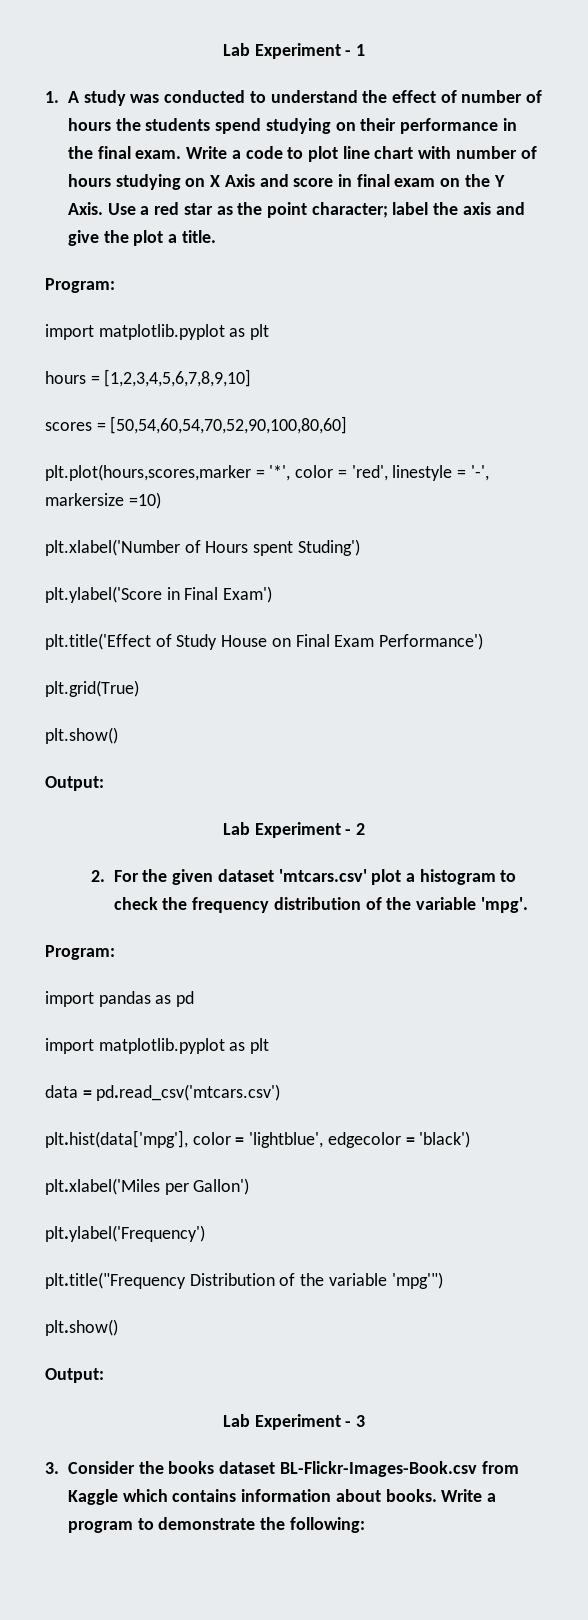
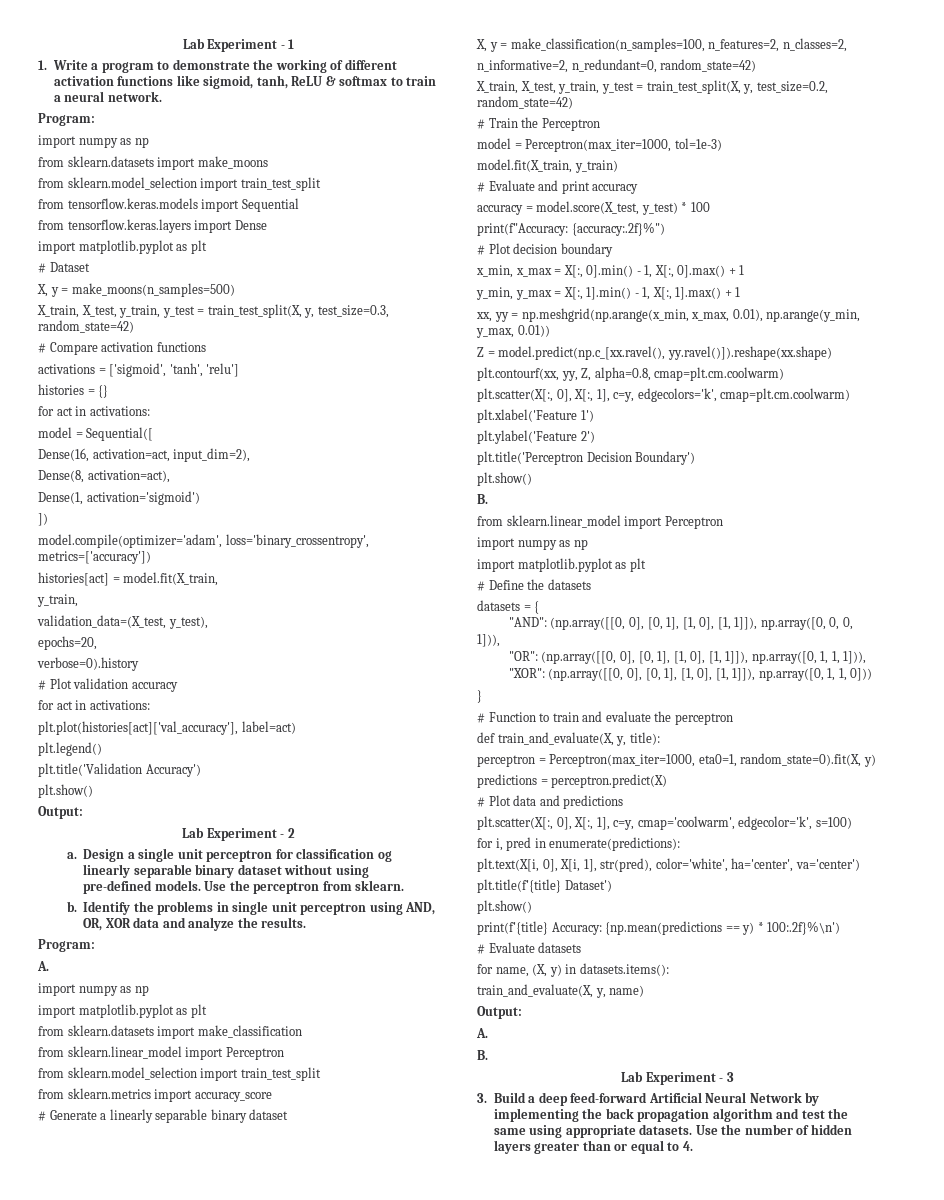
[67,90,543,106] [67,118,517,134] [67,146,537,162] [67,174,505,190] [67,202,525,218] [67,230,216,246] [45,278,115,293] [45,324,270,340] [45,369,252,387] [45,416,348,434] [45,464,489,481] [45,492,161,509] [45,539,360,556] [45,586,273,603] [45,633,484,650] [45,680,139,697] A study was conducted to understand the effect of number of hours the students spend studying on their performance in the final exam. Write a code to plot line chart with number of hours studying on X Axis and score in final exam on the Y Axis. Use a red star as the point character; label the axis and give the plot a title. // Program: // import matplotlib.pyplot as plt // hours = [1,2,3,4,5,6,7,8,9,10] // scores = [50,54,60,54,70,52,90,100,80,60] // plt.plot(hours,scores,marker = '*', color = 'red', linestyle = '-', markersize =10) // plt.xlabel('Number of Hours spent Studing') // plt.ylabel('Score in Final Exam') // plt.title('Effect of Study House on Final Exam Performance') // plt.grid(True) -> [52,59,397,73] [53,75,437,89] [53,91,162,102] [38,113,95,126] [38,135,149,148] [38,156,268,170] [38,177,321,191] [38,198,299,212] [38,219,267,233] [38,240,207,254] [38,262,90,273] [37,283,235,297] [37,304,389,318] [38,320,134,333] [38,342,206,355] [38,363,240,377] [38,384,109,398] [38,406,150,416] [38,427,154,441] [38,448,251,462] [38,470,170,483] [38,491,200,505] [38,513,48,526] [38,534,369,548] [38,551,151,564] [38,572,219,586] [37,594,78,607] [37,615,208,629] [38,636,97,650] [37,657,139,671] [38,678,178,692] [38,700,150,710] [38,721,296,735] [38,742,102,756] [38,763,201,777] Write a program to demonstrate the working of different activation functions like sigmoid, tanh, ReLU & softmax to train a neural network. // Program: // import numpy as np // from sklearn.datasets import make_moons // from sklearn.model_selection import train_test_split // from tensorflow.keras.models import Sequential // from tensorflow.keras.layers import Dense // import matplotlib.pyplot as plt // # Dataset // X, y = make_moons(n_samples=500) // X_train, X_test, y_train, y_test = train_test_split(X, y, test_size=0.3, random_state=42) // # Compare activation functions // activations = ['sigmoid', 'tanh', 'relu'] // histories = {} // for act in activations: // model = Sequential([ // Dense(16, activation=act, input_dim=2), // Dense(8, activation=act), // Dense(1, activation='sigmoid') // ]) // model.compile(optimizer='adam', loss='binary_crossentropy', metrics=['accuracy']) // histories[act] = model.fit(X_train, // y_train, // validation_data=(X_test, y_test), // epochs=20, // verbose=0).history // # Plot validation accuracy // for act in activations: // plt.plot(histories[act]['val_accuracy'], label=act) // plt.legend() // plt.title('Validation Accuracy')
[90,869,517,885] [113,897,528,913] [45,945,115,960] [45,991,195,1007] [45,1038,270,1054] [45,1084,281,1101] [45,1130,471,1148] [45,1178,250,1195] [45,1225,205,1242] [45,1272,443,1289] [45,1319,118,1336] [45,1368,104,1383] 2. For the given dataset 'mtcars.csv' plot a histogram to check the frequency distribution of the variable 'mpg'. // Program: // import pandas as pd // import matplotlib.pyplot as plt // data = pd.read_csv('mtcars.csv') // plt.hist(data['mpg'], color = 'lightblue', edgecolor = 'black') // plt.xlabel('Miles per Gallon') // plt.ylabel('Frequency') // plt.title("Frequency Distribution of the variable 'mpg'") // plt.show() // Output: -> [66,848,392,862] [83,864,369,878] [83,880,405,894] [66,901,436,915] [83,917,307,931] [38,939,95,952] [37,961,49,971] [38,983,149,996] [38,1004,207,1018] [38,1025,302,1039] [38,1046,284,1060] [38,1067,321,1081] [38,1088,272,1102] [38,1109,289,1123] [476,38,847,52] [477,59,757,73] [476,80,828,94] [477,96,573,109] [477,117,600,131] [477,138,722,152] [477,159,618,173] [477,180,639,194] [477,201,710,215] [477,222,665,236] [477,243,613,257] [476,265,745,278] [476,287,741,300] [476,308,861,322] [476,325,550,338] [477,346,832,360] [477,367,785,381] [477,388,851,402] [477,409,594,423] [477,430,595,444] [477,451,696,465] [477,472,532,486] [477,494,488,504] [477,515,723,529] [477,537,588,550] [477,558,646,572] [477,579,591,591] [477,600,540,614] [508,617,853,630] [477,634,500,647] [508,651,867,664] [508,668,873,681] [477,690,482,703] [477,711,733,725] [477,732,660,746] [477,753,876,767] [477,774,668,788] [477,795,624,809] [477,816,852,830] [477,837,681,851] [477,858,860,872] [477,879,612,893] [477,900,532,914] [477,921,841,935] [477,942,582,954] [477,963,669,977] [477,984,645,998] [477,1006,522,1019] [476,1028,488,1038] [477,1050,488,1060] a. Design a single unit perceptron for classification og linearly separable binary dataset without using pre-defined models. Use the perceptron from sklearn. // b. Identify the problems in single unit perceptron using AND, OR, XOR data and analyze the results. // Program: // A. // import numpy as np // import matplotlib.pyplot as plt // from sklearn.datasets import make_classification // from sklearn.linear_model import Perceptron // from sklearn.model_selection import train_test_split // from sklearn.metrics import accuracy_score // # Generate a linearly separable binary dataset // X, y = make_classification(n_samples=100, n_features=2, n_classes=2, // n_informative=2, n_redundant=0, random_state=42) // X_train, X_test, y_train, y_test = train_test_split(X, y, test_size=0.2, random_state=42) // # Train the Perceptron // model = Perceptron(max_iter=1000, tol=1e-3) // model.fit(X_train, y_train) // # Evaluate and print accuracy // accuracy = model.score(X_test, y_test) * 100 // print(f"Accuracy: {accuracy:.2f}%") // # Plot decision boundary // x_min, x_max = X[:, 0].min() - 1, X[:, 0].max() + 1 // y_min, y_max = X[:, 1].min() - 1, X[:, 1].max() + 1 // xx, yy = np.meshgrid(np.arange(x_min, x_max, 0.01), np.arange(y_min, y_max, 0.01)) // Z = model.predict(np.c_[xx.ravel(), yy.ravel()]).reshape(xx.shape) // plt.contourf(xx, yy, Z, alpha=0.8, cmap=plt.cm.coolwarm) // plt.scatter(X[:, 0], X[:, 1], c=y, edgecolors='k', cmap=plt.cm.coolwarm) // plt.xlabel('Feature 1') // plt.ylabel('Feature 2') // plt.title('Perceptron Decision Boundary') // plt.show() // B. // from sklearn.linear_model import Perceptron // import numpy as np // import matplotlib.pyplot as plt // # Define the datasets // datasets = { // "AND": (np.array([[0, 0], [0, 1], [1, 0], [1, 1]]), np.array([0, 0, 0, 1])), // "OR": (np.array([[0, 0], [0, 1], [1, 0], [1, 1]]), np.array([0, 1, 1, 1])), // "XOR": (np.array([[0, 0], [0, 1], [1, 0], [1, 1]]), np.array([0, 1, 1, 0])) // } // # Function to train and evaluate the perceptron // def train_and_evaluate(X, y, title): // perceptron = Perceptron(max_iter=1000, eta0=1, random_state=0).fit(X, y) // predictions = perceptron.predict(X) // # Plot data and predictions // plt.scatter(X[:, 0], X[:, 1], c=y, cmap='coolwarm', edgecolor='k', s=100) // for i, pred in enumerate(predictions): // plt.text(X[i, 0], X[i, 1], str(pred), color='white', ha='center', va='center') // plt.title(f'{title} Dataset') // plt.show() // print(f'{title} Accuracy: {np.mean(predictions == y) * 100:.2f}%\n') // # Evaluate datasets // for name, (X, y) in datasets.items(): // train_and_evaluate(X, y, name) // Output: // A. // B.
[67,1461,519,1477] [67,1489,496,1505] [67,1517,365,1533] Consider the books dataset BL-Flickr-Images-Book.csv from Kaggle which contains information about books. Write a program to demonstrate the following: -> [493,1092,820,1106] [493,1108,849,1122] [493,1124,852,1138] [493,1140,693,1154] Build a deep feed-forward Artificial Neural Network by implementing the back propagation algorithm and test the same using appropriate datasets. Use the number of hidden layers greater than or equal to 4.

